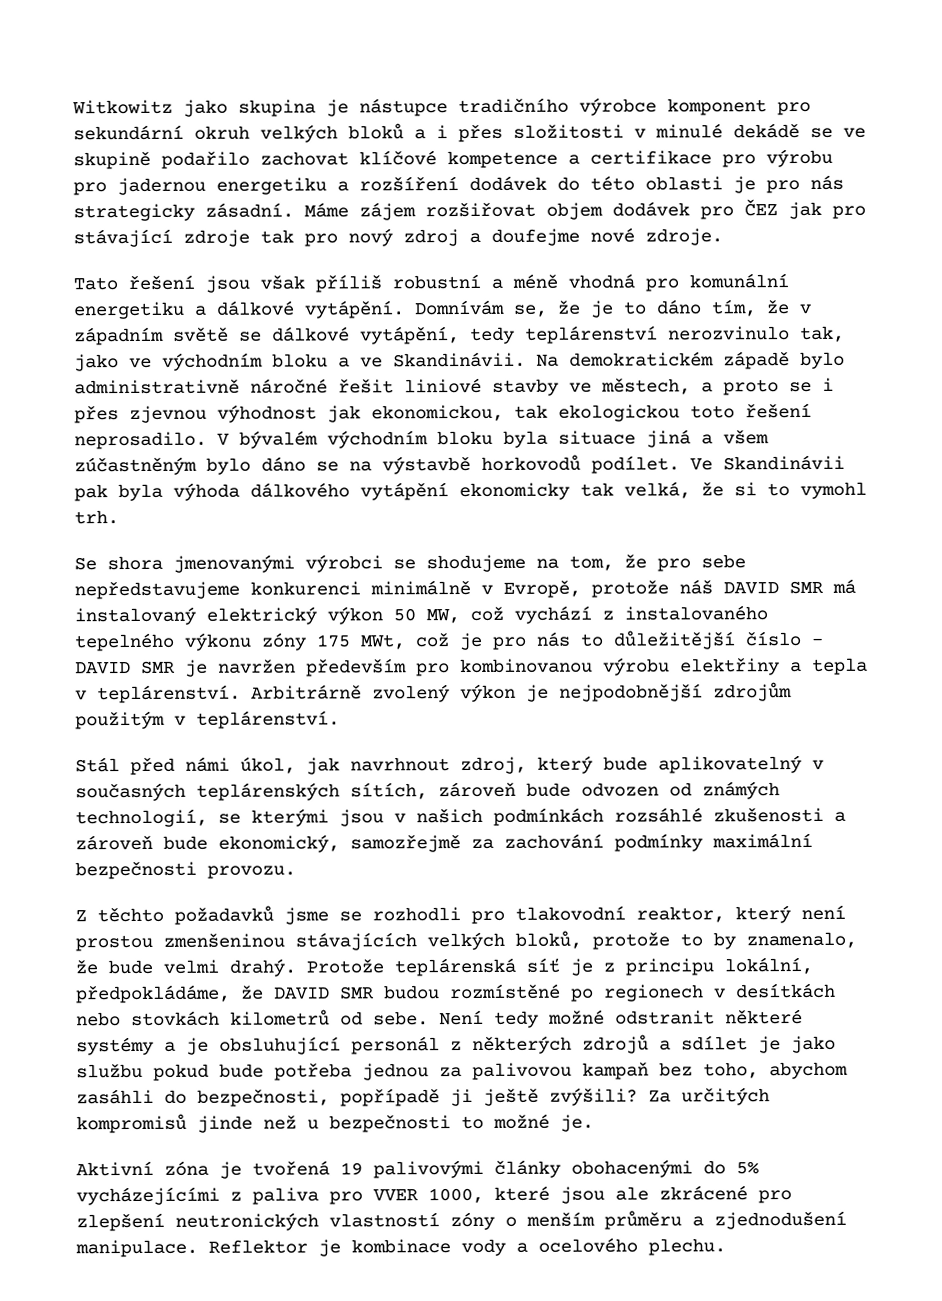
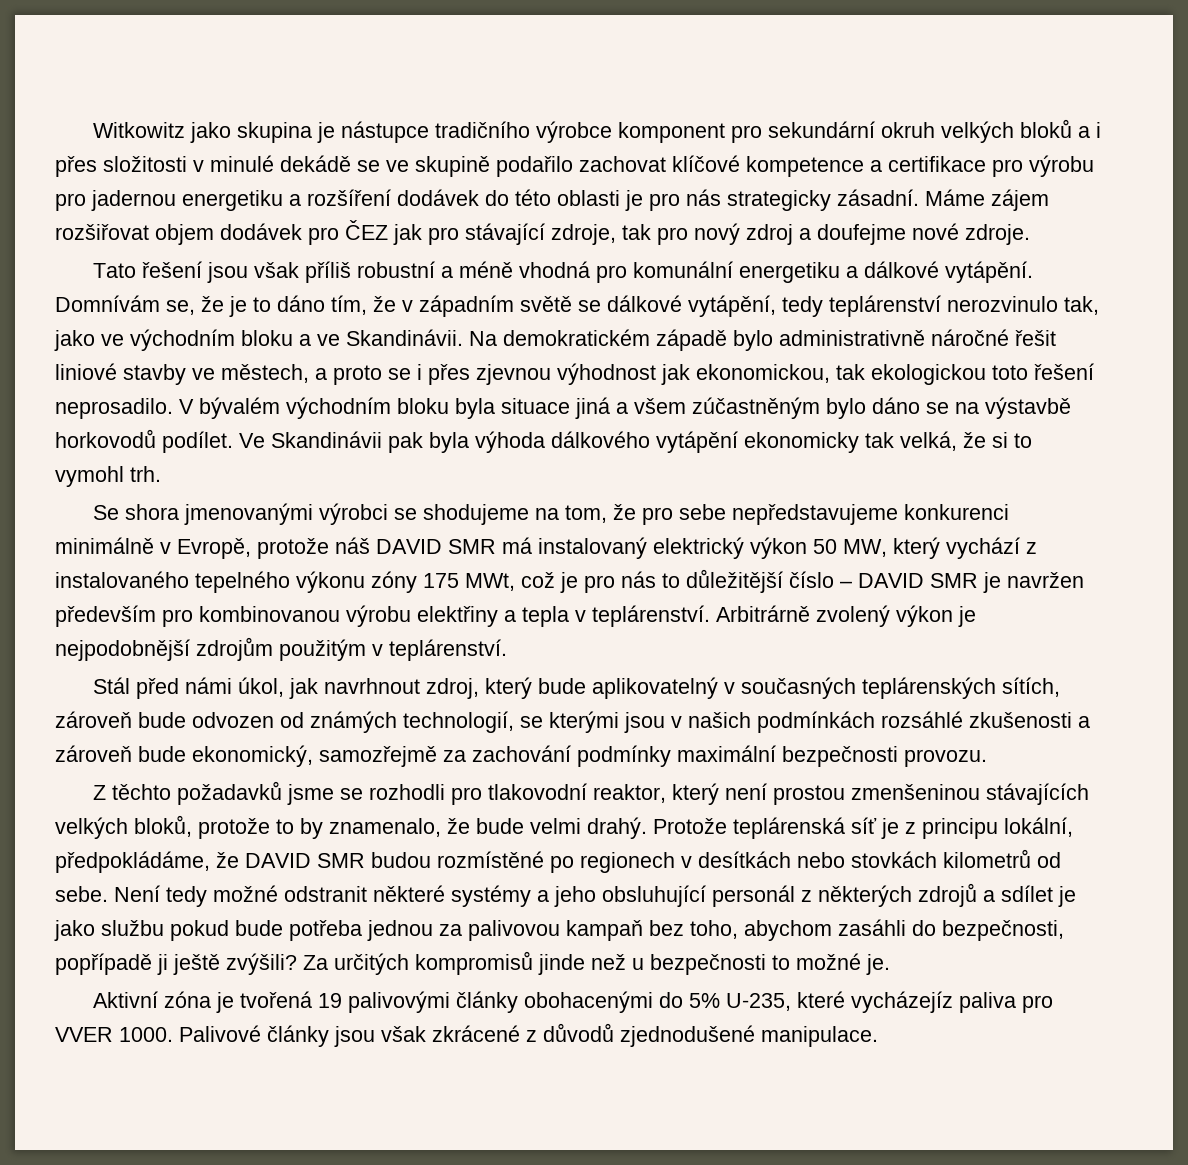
[183,229,250,247] zdroje -> [551,224,616,245] zdroje,
[470,606,504,622] což -> [893,537,940,559] který
[186,1037,209,1055] je -> [554,886,596,907] jeho
[76,1185,792,1206] [76,1210,847,1232] [75,1237,726,1258] vycházejícími z paliva pro VVER 1000, které jsou ale zkrácené pro zlepšení neutronických vlastností zóny o menším průměru a zjednodušení manipulace. Reflektor je kombinace vody a ocelového plechu. -> [726,991,1054,1013] [55,1023,878,1047] U-235, které vycházejíz paliva pro VVER 1000. Palivové články jsou však zkrácené z důvodů zjednodušené manipulace.

